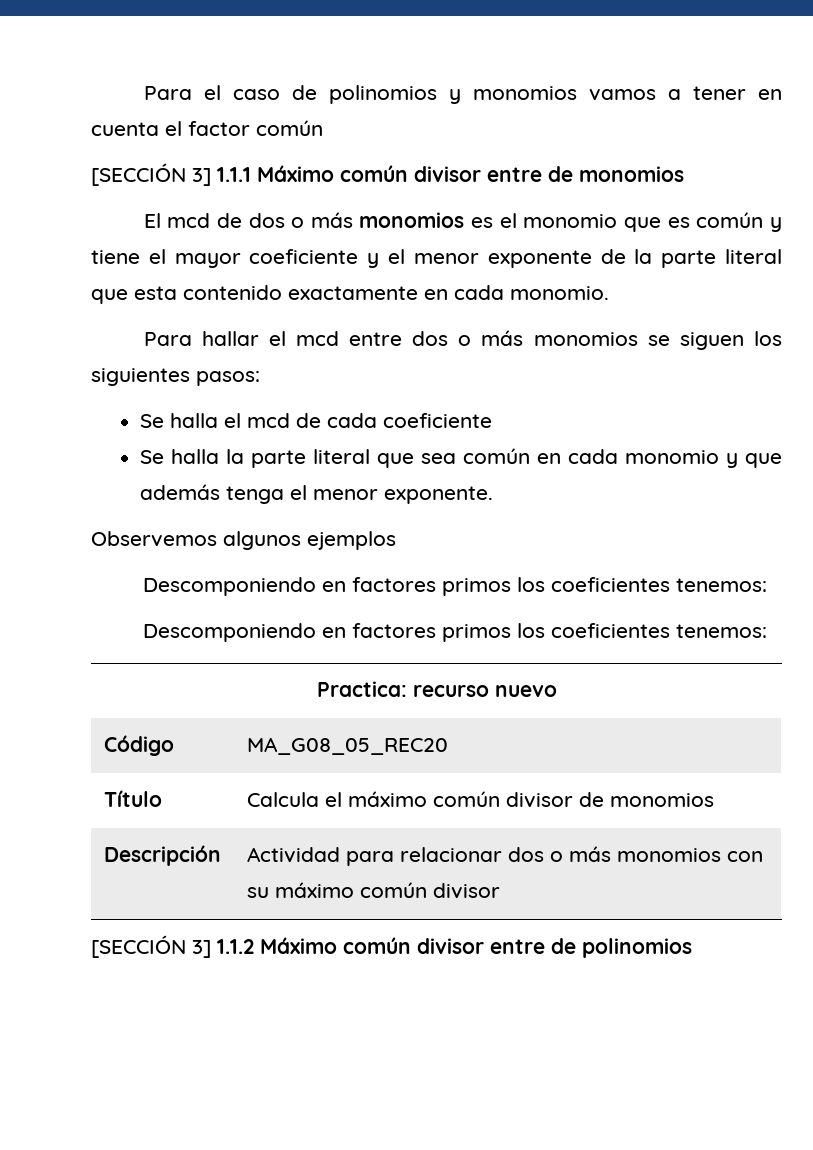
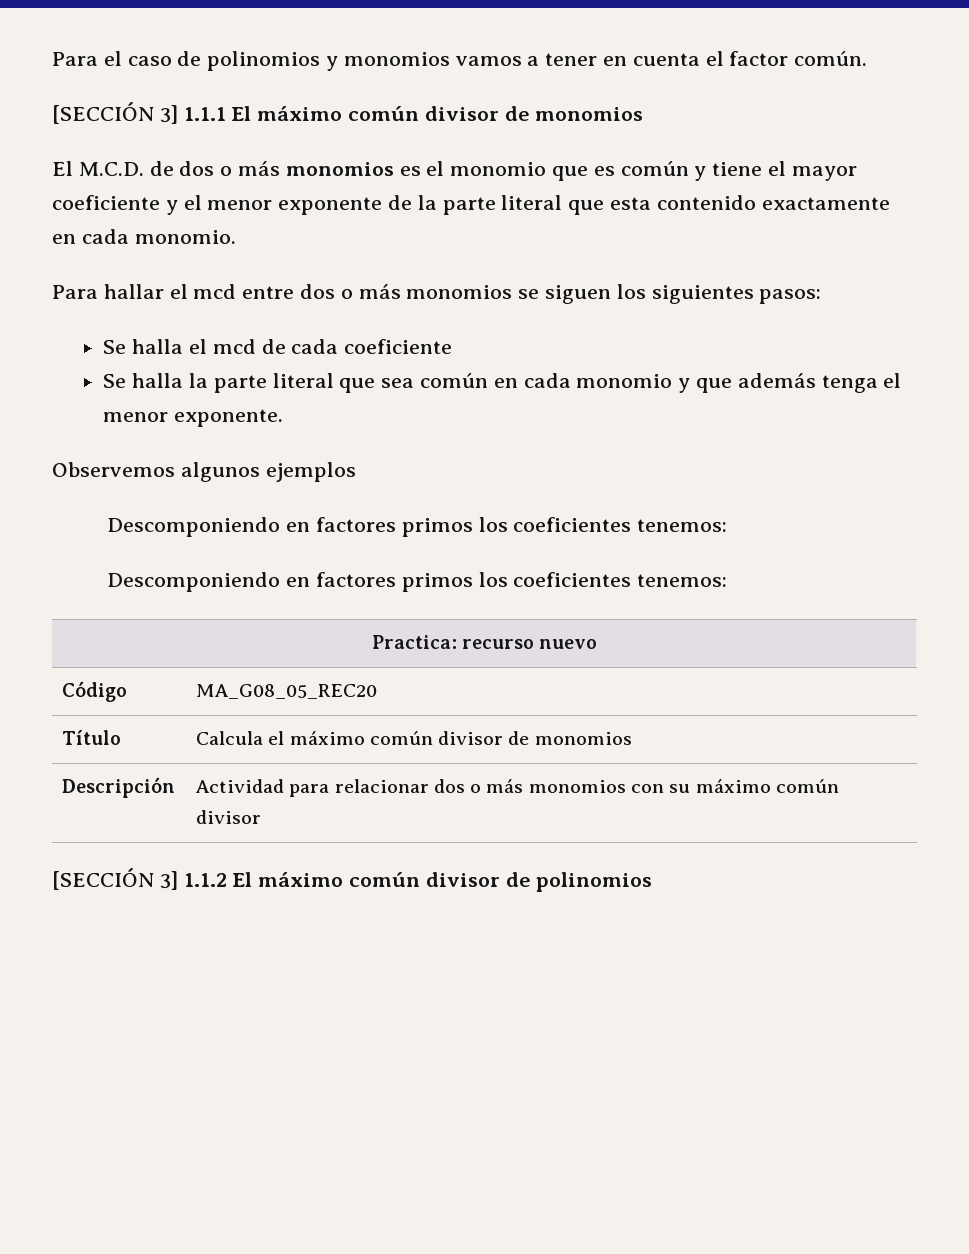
[256,120,323,136] común -> [794,51,868,66] común.
[257,165,542,182] Máximo común divisor entre -> [231,106,499,121] El máximo común divisor
[167,213,211,228] mcd -> [78,162,144,176] M.C.D.
[260,937,545,954] Máximo común divisor entre -> [232,872,500,887] El máximo común divisor

